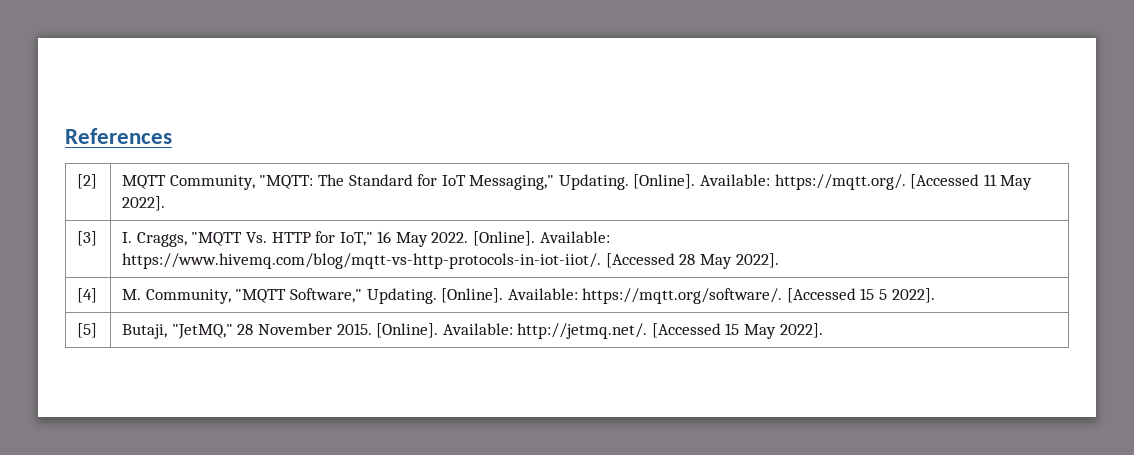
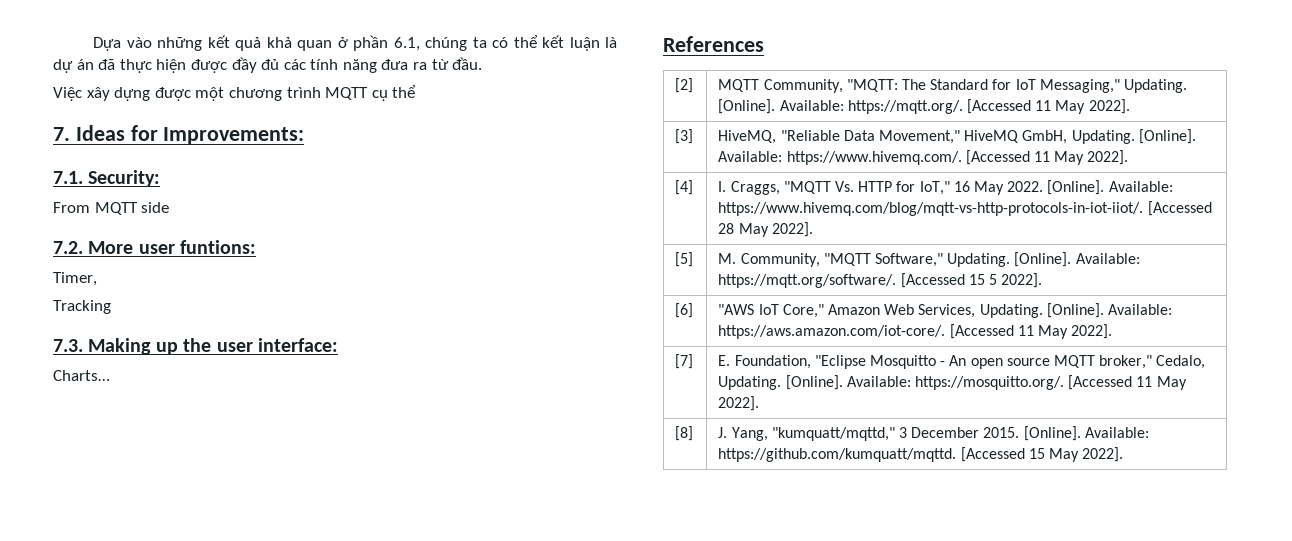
(65, 136) none -> [93,35,618,51] [53,57,483,73] [53,85,417,101] [53,125,305,144] [53,170,161,187] [53,202,170,215] [53,240,257,254] [53,272,97,286] [53,300,111,314] [53,338,338,355] [53,370,110,381] Dựa vào những kết quả khả quan ở phần 6.1, chúng ta có thể kết luận là dự án đã thực hiện được đầy đủ các tính năng đưa ra từ đầu. // Việc xây dựng được một chương trình MQTT cụ thể // 7. Ideas for Improvements: // 7.1. Security: // From MQTT side // 7.2. More user funtions: // Timer, // Tracking // 7.3. Making up the user interface: // Charts… //
(98, 238) none -> [718,129,1196,144] [718,150,1129,165] [675,180,694,195] | HiveMQ, "Reliable Data Movement," HiveMQ GmbH, Updating. [Online]. Available: https://www.hivemq.com/. [Accessed 11 May 2022]. // [4]
[77,288,98,303] [4] -> [675,252,694,267] [5]
[77,323,98,338] [122,323,332,339] [5] | Butaji, "JetMQ," 28 November -> [675,303,694,318] [718,303,1172,318] [718,324,1113,339] [675,354,694,369] [718,355,1206,369] [718,375,1187,390] [718,396,760,411] [675,426,694,441] [718,427,980,441] [6] | "AWS IoT Core," Amazon Web Services, Updating. [Online]. Available: https://aws.amazon.com/iot-core/. [Accessed 11 May 2022]. // [7] | E. Foundation, "Eclipse Mosquitto - An open source MQTT broker," Cedalo, Updating. [Online]. Available: https://mosquitto.org/. [Accessed 11 May 2022]. // [8] | J. Yang, "kumquatt/mqttd," 3 December
[517,323,648,339] http://jetmq.net/. -> [718,448,957,462] https://github.com/kumquatt/mqttd.

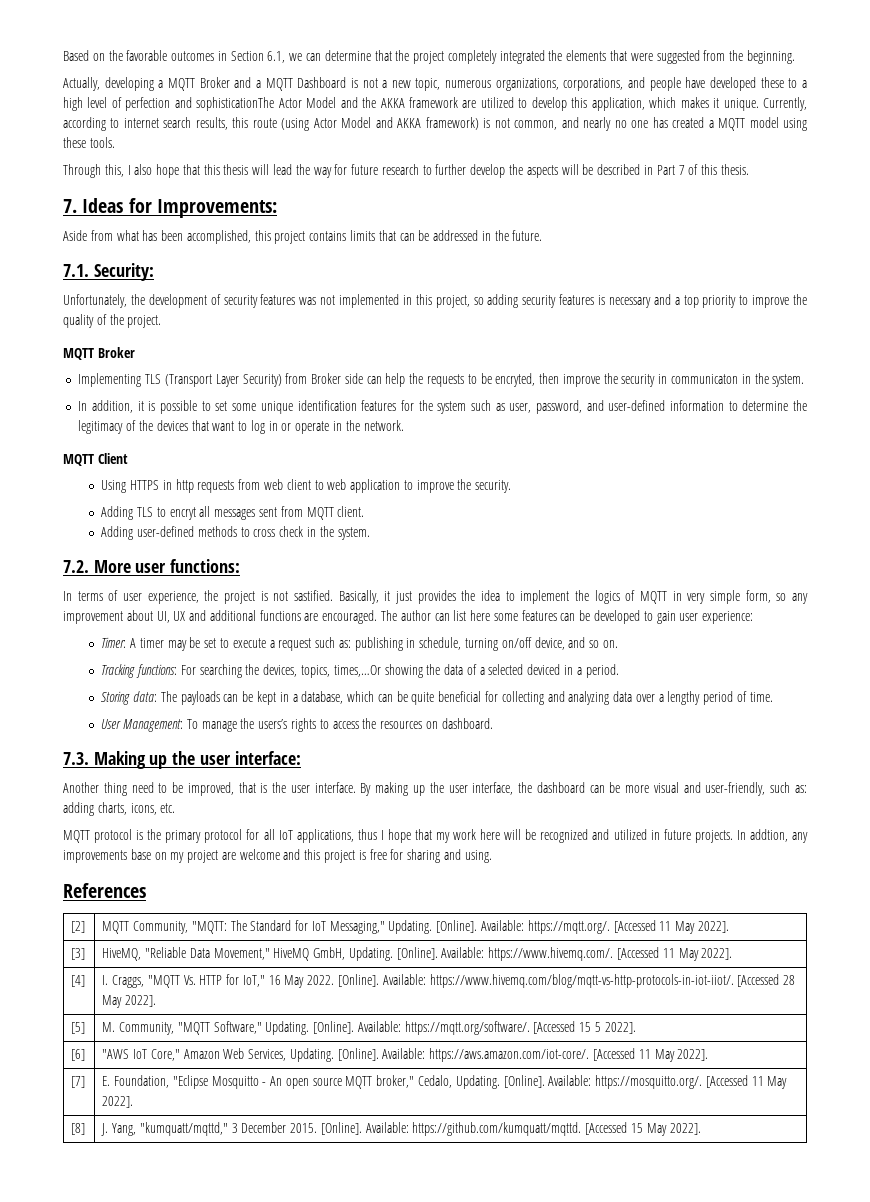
[93,35,618,51] [53,57,483,73] [53,85,417,101] [53,125,305,144] [53,170,161,187] [53,202,170,215] [53,240,257,254] [53,272,97,286] [53,300,111,314] Dựa vào những kết quả khả quan ở phần 6.1, chúng ta có thể kết luận là dự án đã thực hiện được đầy đủ các tính năng đưa ra từ đầu. // Việc xây dựng được một chương trình MQTT cụ thể // 7. Ideas for Improvements: // 7.1. Security: // From MQTT side // 7.2. More user funtions: // Timer, // Tracking -> [63,50,795,64] [63,77,808,91] [63,97,807,111] [63,117,808,131] [63,137,115,148] [63,164,749,178] [63,198,277,218] [63,230,543,244] [63,263,154,281] [63,294,807,308] [63,314,162,328] [63,347,135,360] [78,373,805,387] [78,400,807,414] [78,420,404,434] [63,453,128,466] [101,479,512,493] [101,506,365,520] [101,526,370,540] [63,559,241,573] [63,590,808,604] [63,610,754,624] [101,637,618,651] [101,664,619,678] [101,691,773,705] [101,718,493,732] Based on the favorable outcomes in Section 6.1, we can determine that the project completely integrated the elements that were suggested from the beginning. // Actually, developing a MQTT Broker and a MQTT Dashboard is not a new topic, numerous organizations, corporations, and people have developed these to a high level of perfection and sophisticationThe Actor Model and the AKKA framework are utilized to develop this application, which makes it unique. Currently, according to internet search results, this route (using Actor Model and AKKA framework) is not common, and nearly no one has created a MQTT model using these tools. // Through this, I also hope that this thesis will lead the way for future research to further develop the aspects will be described in Part 7 of this thesis. // 7. Ideas for Improvements: // Aside from what has been accomplished, this project contains limits that can be addressed in the future. // 7.1. Security: // Unfortunately, the development of security features was not implemented in this project, so adding security features is necessary and a top priority to improve the quality of the project. // MQTT Broker // Implementing TLS (Transport Layer Security) from Broker side can help the requests to be encryted, then improve the security in communicaton in the system. // In addition, it is possible to set some unique identification features for the system such as user, password, and user-defined information to determine the legitimacy of the devices that want to log in or operate in the network. // MQTT Client // Using HTTPS in http requests from web client to web application to improve the security. // Adding TLS to encryt all messages sent from MQTT client. // Adding user-defined methods to cross check in the system. // 7.2. More user functions: // In terms of user experience, the project is not sastified. Basically, it just provides the idea to implement the logics of MQTT in very simple form, so any improvement about UI, UX and additional functions are encouraged. The author can list here some features can be developed to gain user experience: // Timer: A timer may be set to execute a request such as: publishing in schedule, turning on/off device, and so on. // Tracking functions: For searching the devices, topics, times,…Or showing the data of a selected deviced in a period. // Storing data: The payloads can be kept in a database, which can be quite beneficial for collecting and analyzing data over a lengthy period of time. // User Management: To manage the users’s rights to access the resources on dashboard.
[53,370,110,381] Charts… -> [63,782,807,796] [63,802,176,816] [63,829,808,843] [63,849,492,863] Another thing need to be improved, that is the user interface. By making up the user interface, the dashboard can be more visual and user-friendly, such as: adding charts, icons, etc. // MQTT protocol is the primary protocol for all IoT applications, thus I hope that my work here will be recognized and utilized in future projects. In addtion, any improvements base on my project are welcome and this project is free for sharing and using.

